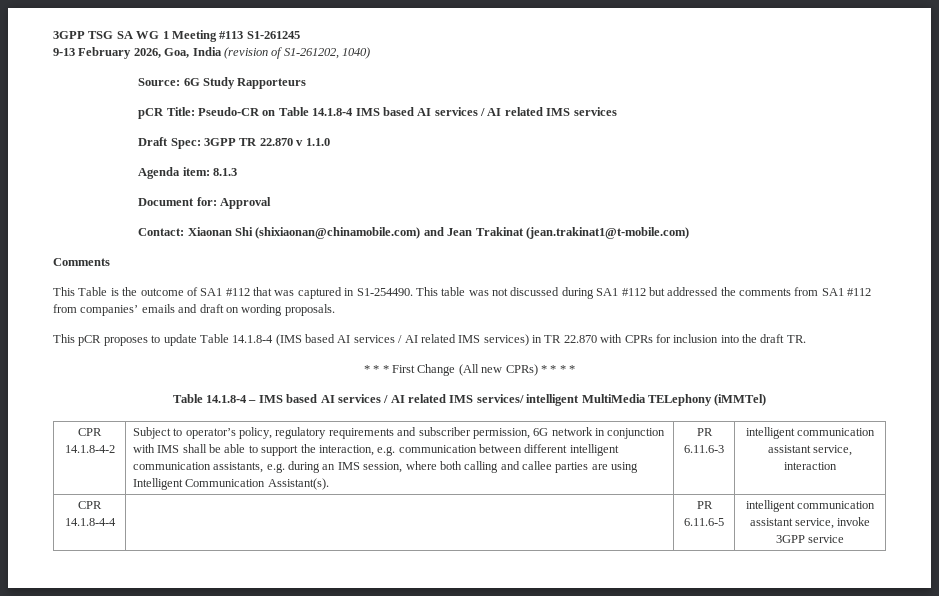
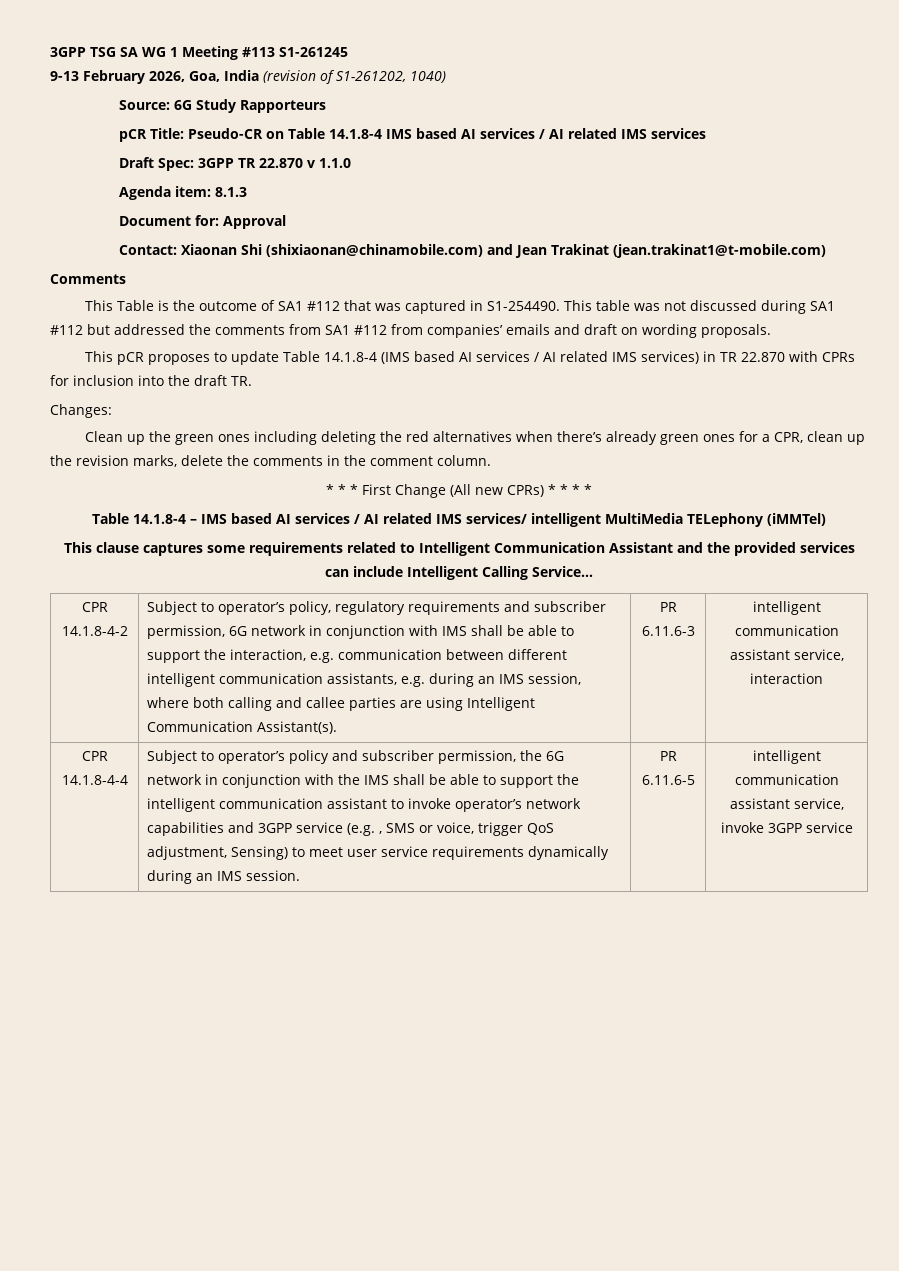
(806, 339) none -> [50,404,112,418] [85,431,866,445] [50,455,491,467] // Changes: // Clean up the green ones including deleting the red alternatives when there’s already green ones for a CPR, clean up the revision marks, delete the comments in the comment column.
(767, 400) none -> [63,542,855,556] [325,566,593,580] // This clause captures some requirements related to Intelligent Communication Assistant and the provided services can include Intelligent Calling Service…
(116, 522) none -> [147,750,565,764] [147,774,580,788] [147,798,582,812] [147,822,555,836] [147,846,610,860] [147,870,301,884] Subject to operator’s policy and subscriber permission, the 6G network in conjunction with the IMS shall be able to support the intelligent communication assistant to invoke operator’s network capabilities and 3GPP service (e.g. , SMS or voice, trigger QoS adjustment, Sensing) to meet user service requirements dynamically during an IMS session.

